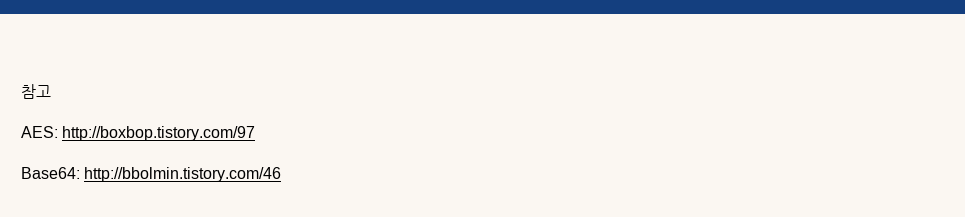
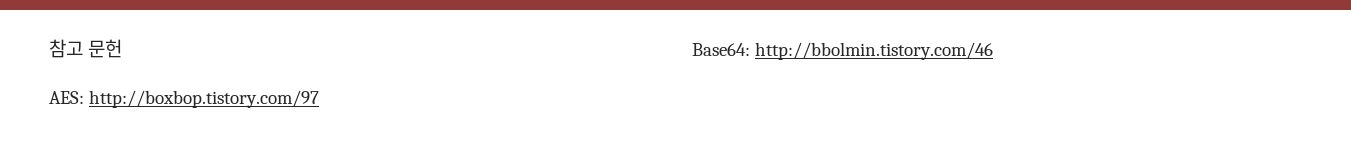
(51, 91) none -> [88,39,123,58] 문헌

